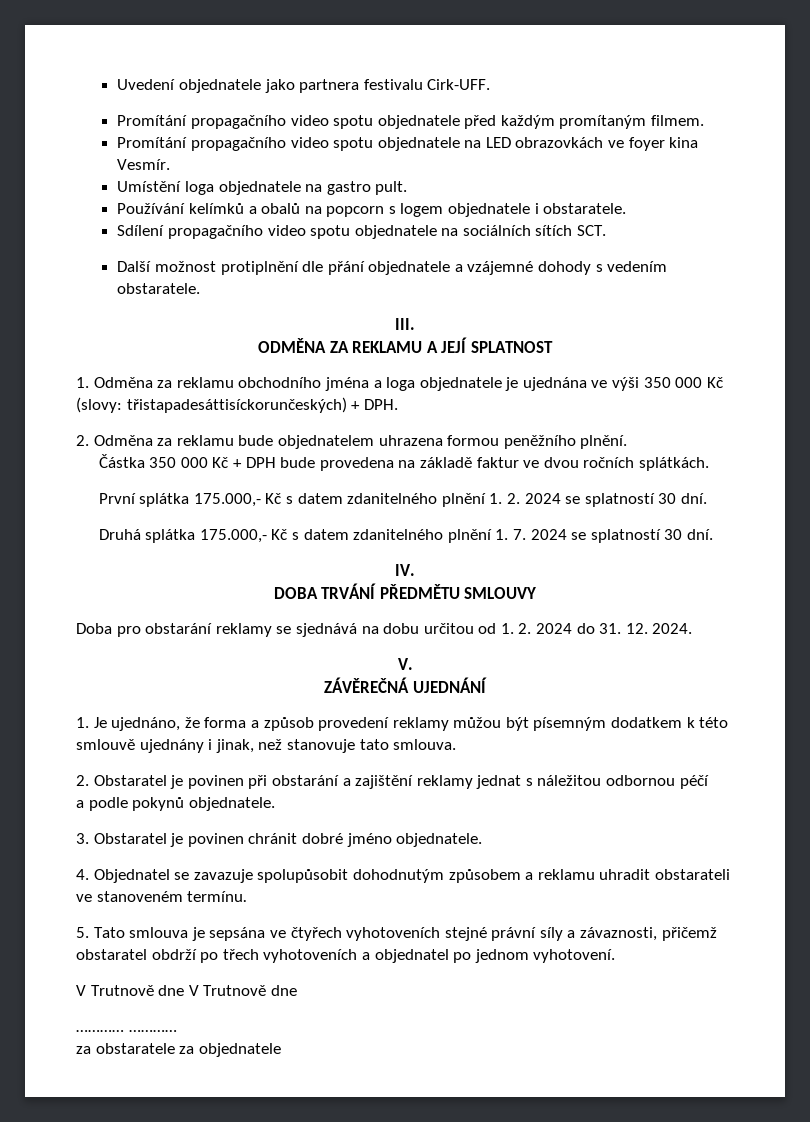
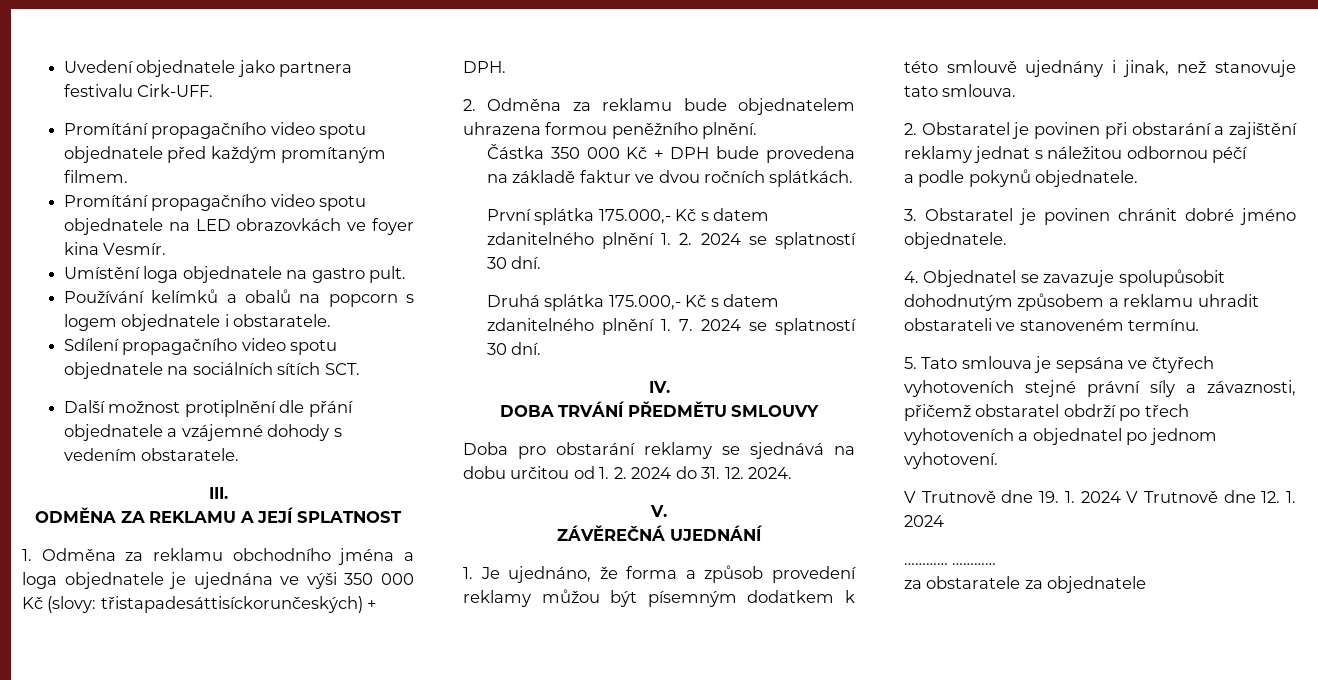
[188,985,297,996] V Trutnově dne -> [1039,490,1296,503] [904,515,944,527] 19. 1. 2024 V Trutnově dne 12. 1. 2024

